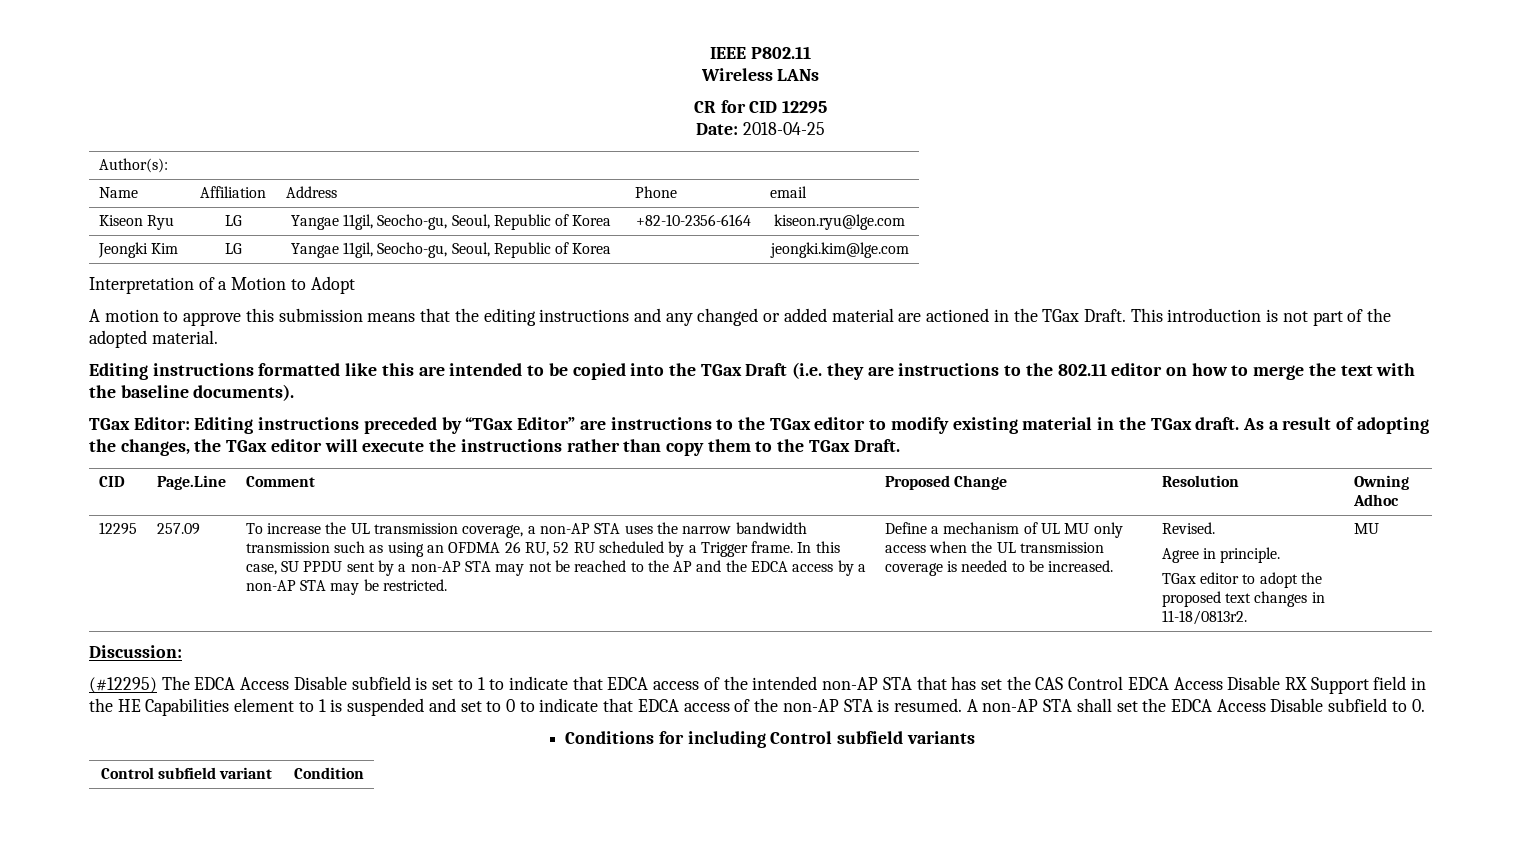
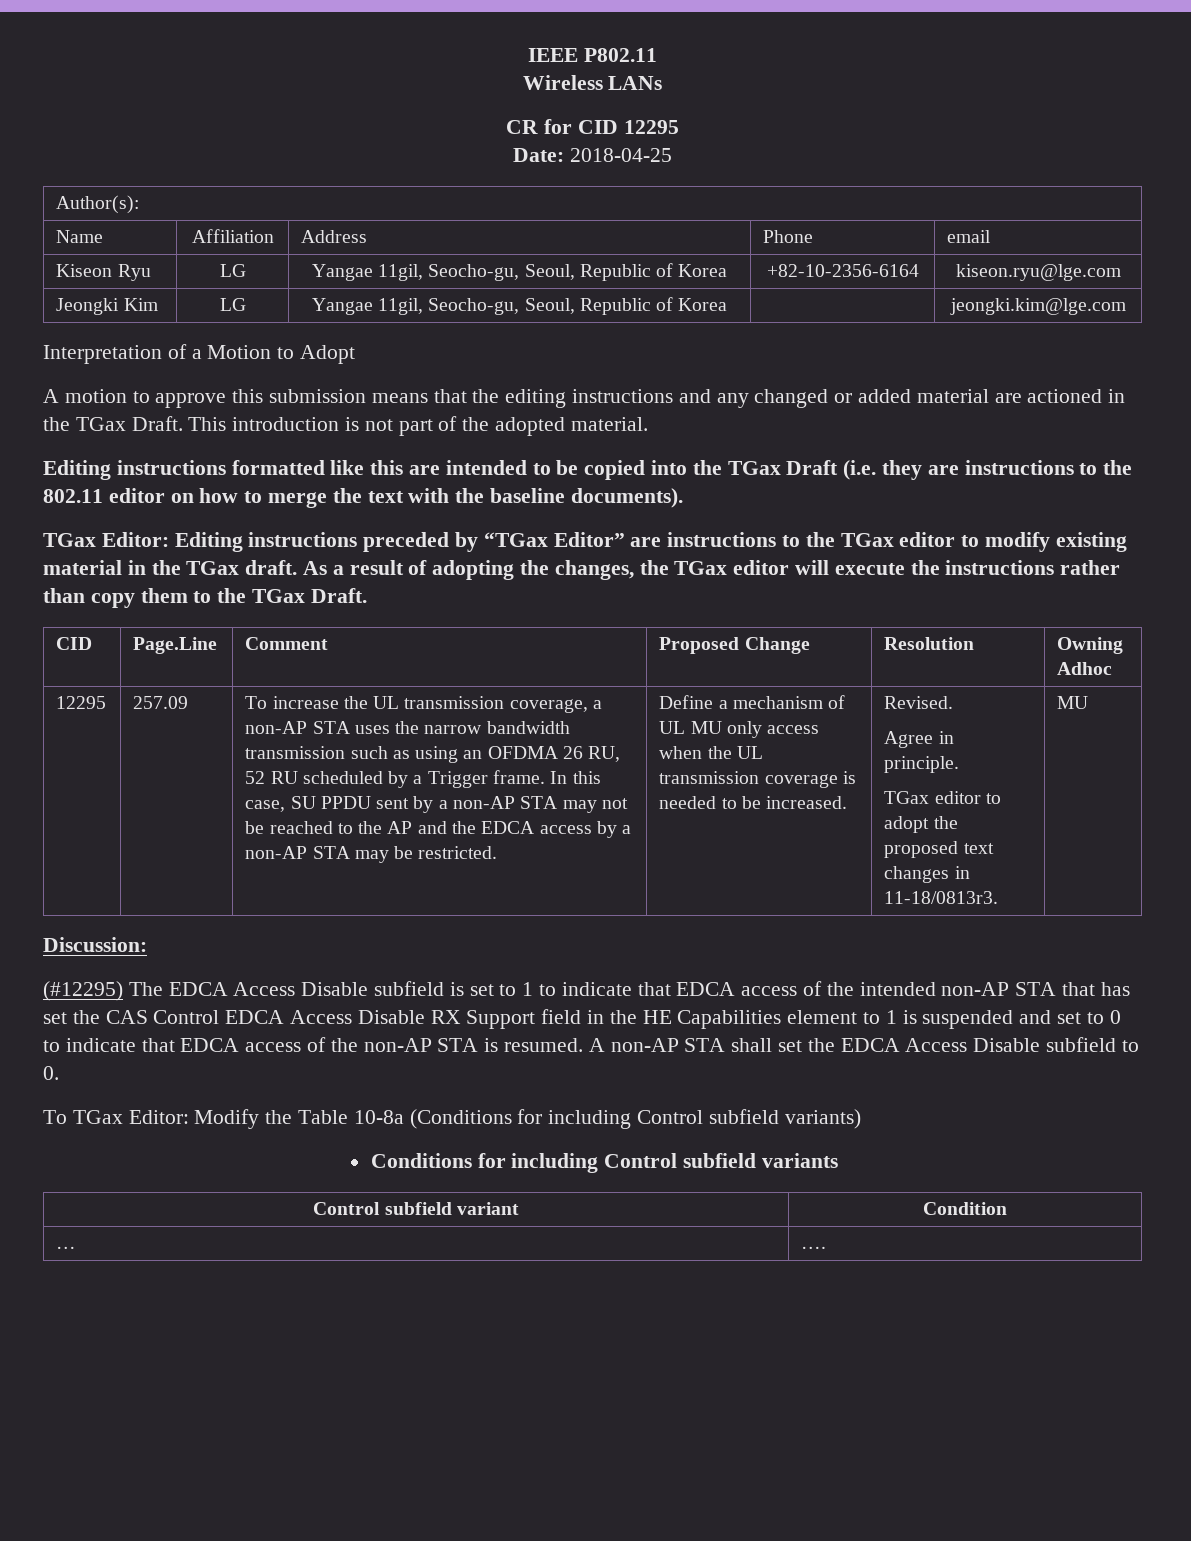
[1161,610,1247,625] 11-18/0813r2. -> [884,891,999,904] 11-18/0813r3.
(1425, 705) none -> [43,1109,861,1129] // To TGax Editor: Modify the Table 10-8a (Conditions for including Control subfield variants)
(364, 773) none -> [56,1246,77,1249] [801,1246,827,1249] // … | ….

